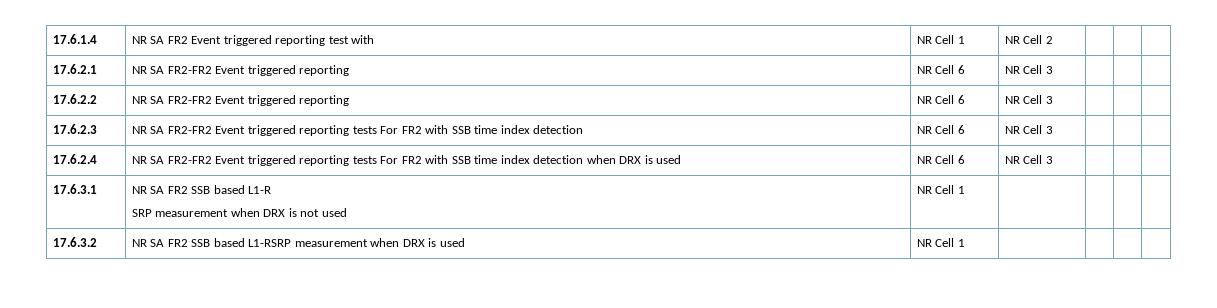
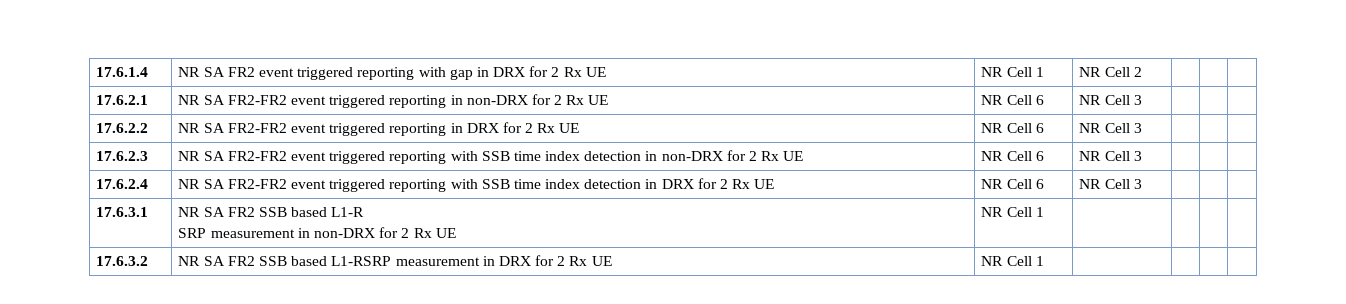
[191,35,375,46] Event triggered reporting test with -> [258,66,606,80] event triggered reporting with gap in DRX for 2 Rx UE
[215,65,350,76] Event triggered reporting -> [290,94,609,108] event triggered reporting in non-DRX for 2 Rx UE
[215,95,350,106] Event triggered reporting -> [290,122,580,136] event triggered reporting in DRX for 2 Rx UE
[215,125,584,136] Event triggered reporting tests For FR2 with SSB time index detection -> [290,150,804,164] event triggered reporting with SSB time index detection in non-DRX for 2 Rx UE
[215,155,682,166] Event triggered reporting tests For FR2 with SSB time index detection when DRX is used -> [290,178,775,192] event triggered reporting with SSB time index detection in DRX for 2 Rx UE
[230,208,347,217] when DRX is not used -> [297,227,456,238] in non-DRX for 2 Rx UE
[370,238,465,247] when DRX is used -> [482,255,612,266] in DRX for 2 Rx UE

